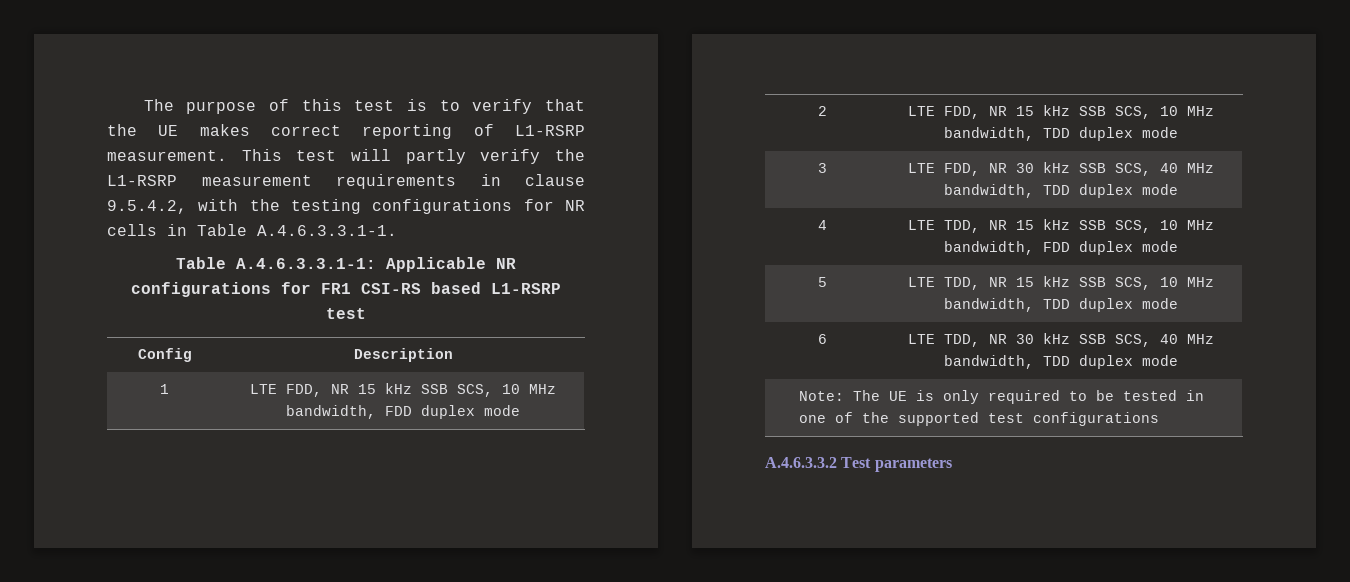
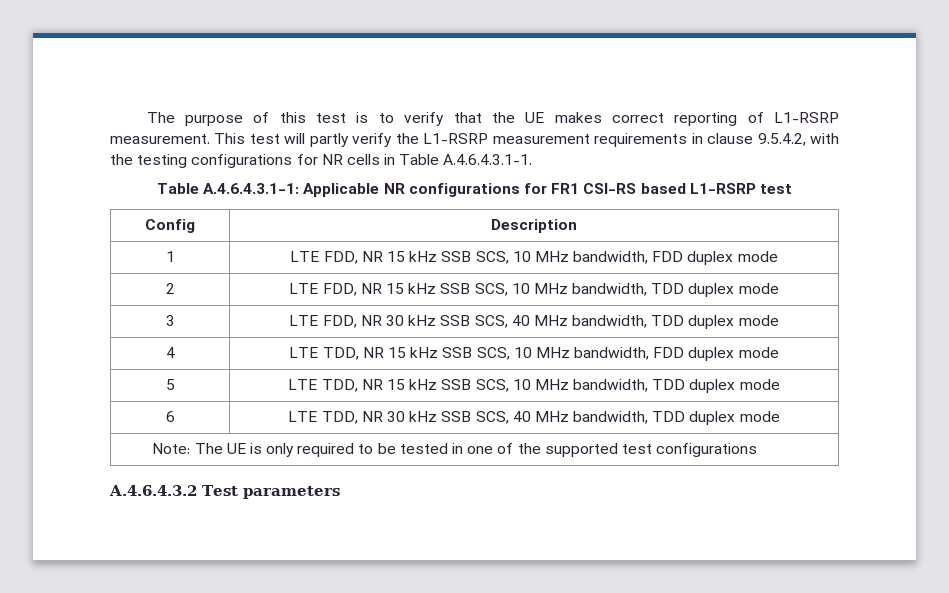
[257,225,397,236] [176,257,376,269] A.4.6.3.3.1-1. // Table A.4.6.3.3.1-1: -> [443,154,533,165] [157,183,300,194] A.4.6.4.3.1-1. // Table A.4.6.4.3.1-1:
[765,457,837,468] A.4.6.3.3.2 -> [109,485,197,496] A.4.6.4.3.2

